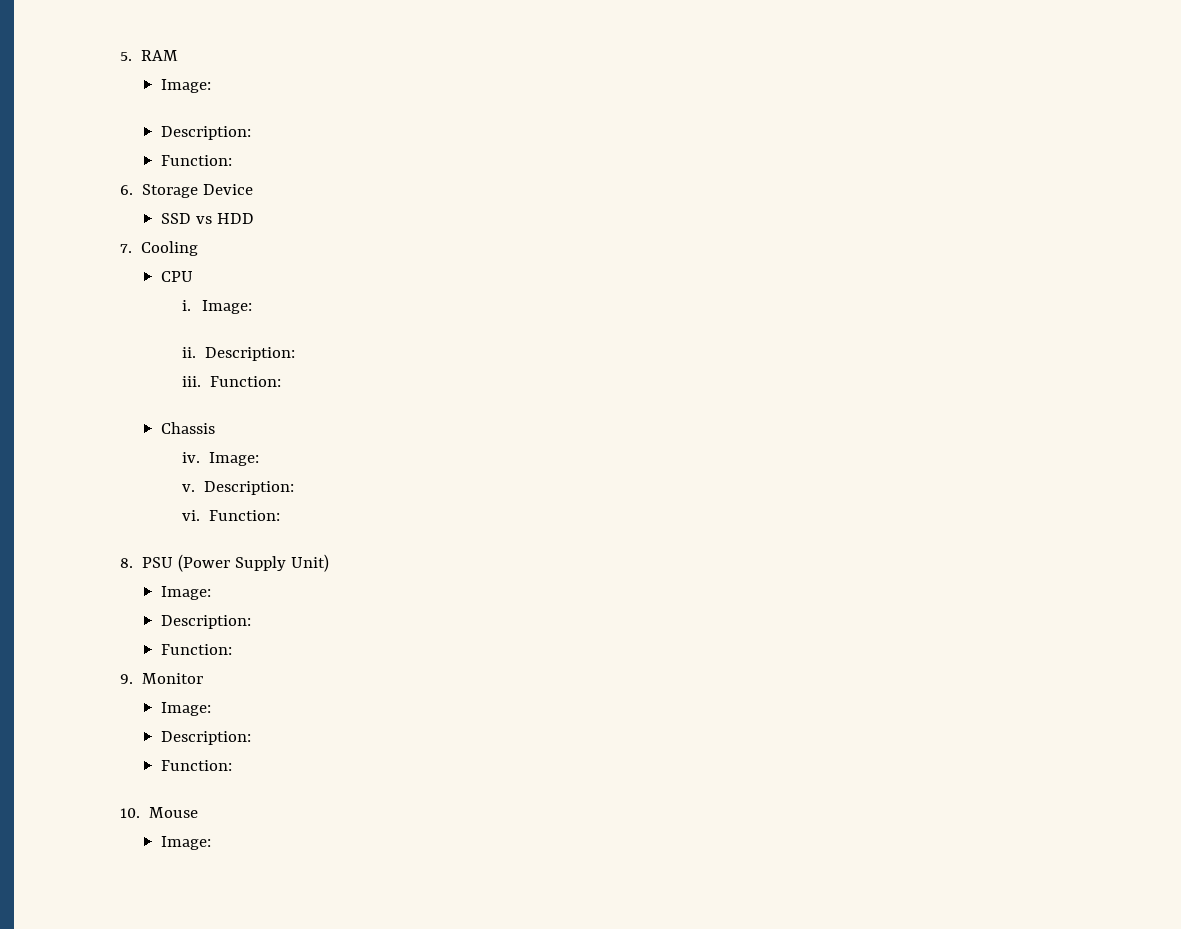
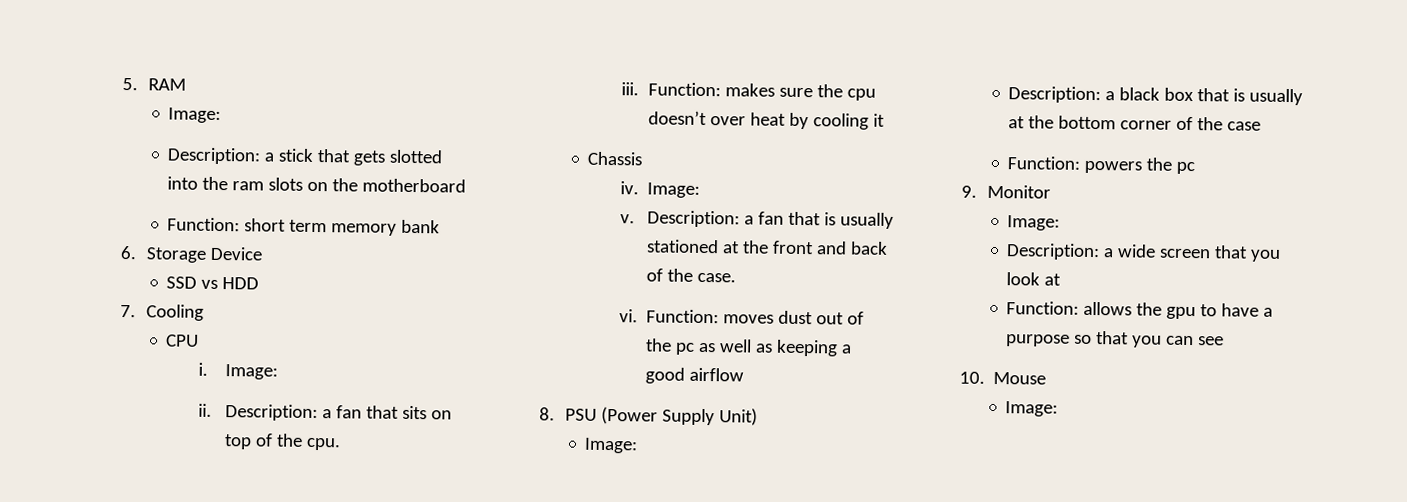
[160,155,232,166] // Function: -> [264,148,444,166] [167,176,467,193] [167,217,441,236] a stick that gets slotted into the ram slots on the motherboard // Function: short term memory bank
[181,376,281,387] // iii. Function: -> [321,405,452,420] [223,433,341,451] [621,82,876,101] [647,110,885,130] a fan that sits on top of the cpu. // iii. Function: makes sure the cpu doesn’t over heat by cooling it
[181,510,280,521] // vi. Function: -> [743,211,894,229] [645,239,888,255] [645,268,736,283] [619,309,865,325] [645,338,853,357] [645,367,745,384] a fan that is usually stationed at the front and back of the case. // vi. Function: moves dust out of the pc as well as keeping a good airflow
[160,644,232,655] [119,673,203,684] [160,702,211,716] [160,731,251,745] [160,760,232,771] // Function: // 9. Monitor // Image: // Description: // Function: -> [1105,87,1304,106] [1008,115,1262,131] [1007,156,1196,175] [960,184,1052,199] [1007,215,1061,231] [1006,243,1282,262] [1006,272,1062,286] [1006,301,1274,320] [1006,331,1225,348] a black box that is usually at the bottom corner of the case // Function: powers the pc // 9. Monitor // Image: // Description: a wide screen that you look at // Function: allows the gpu to have a purpose so that you can see

